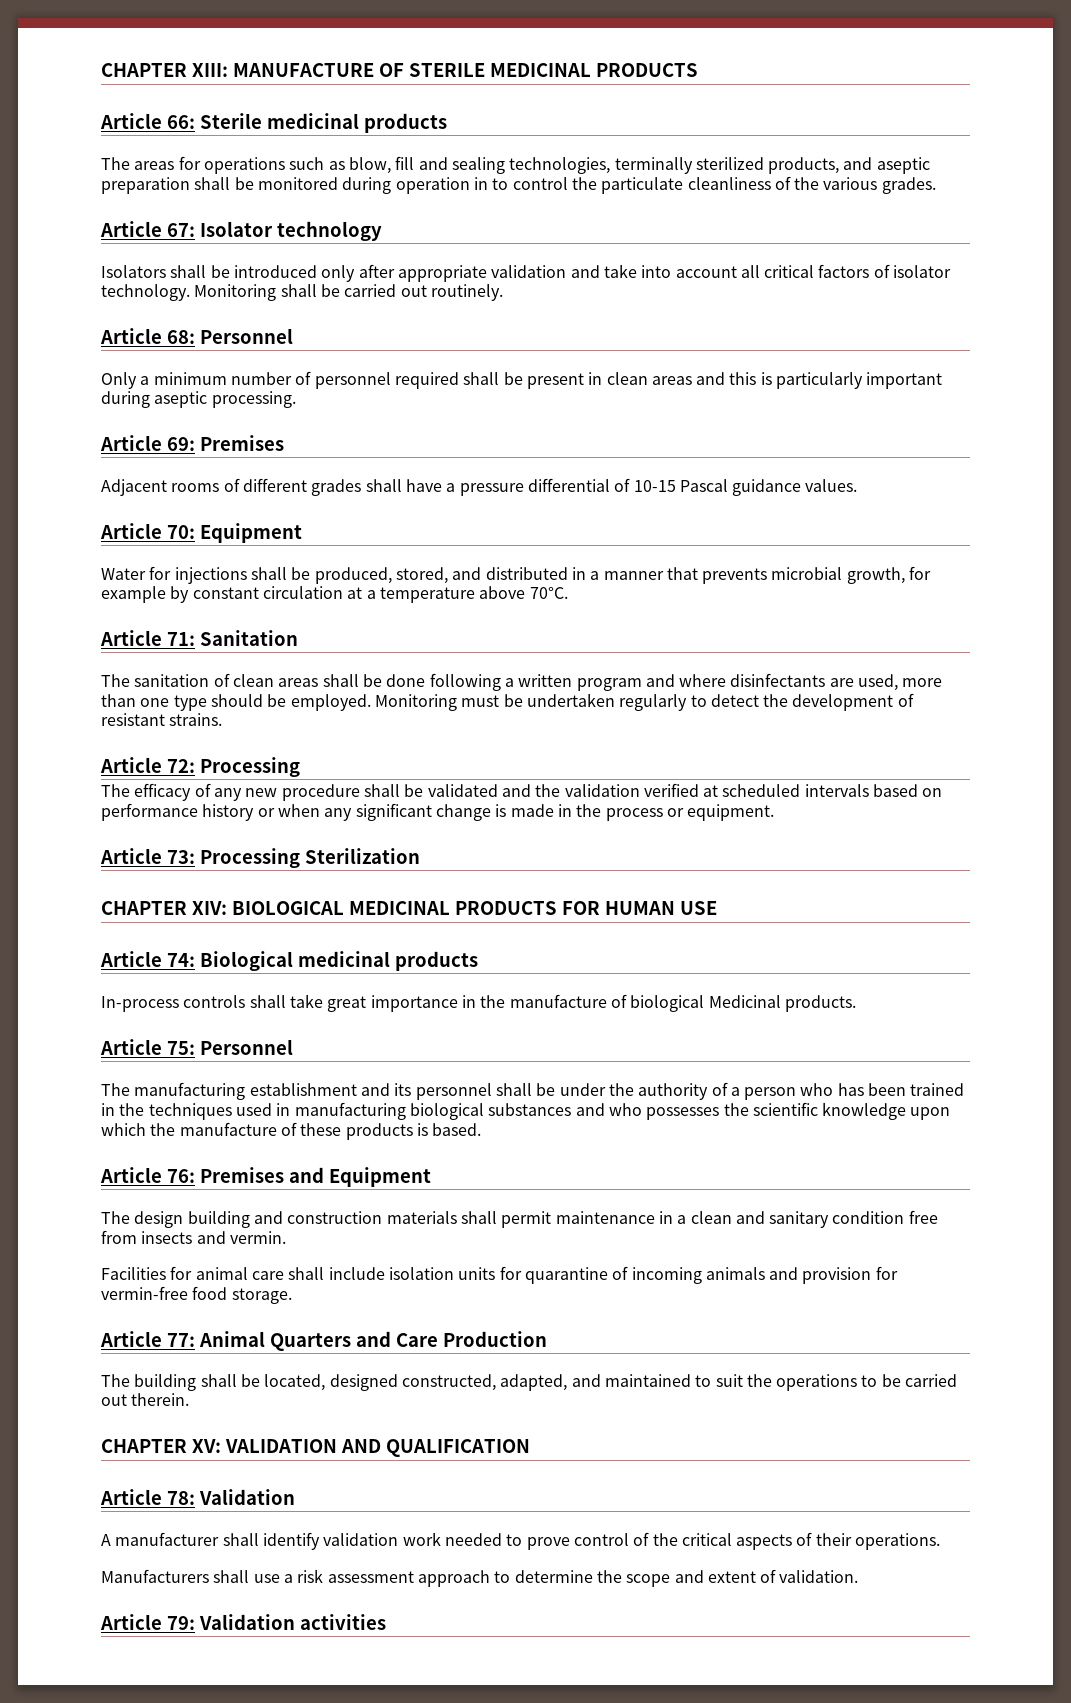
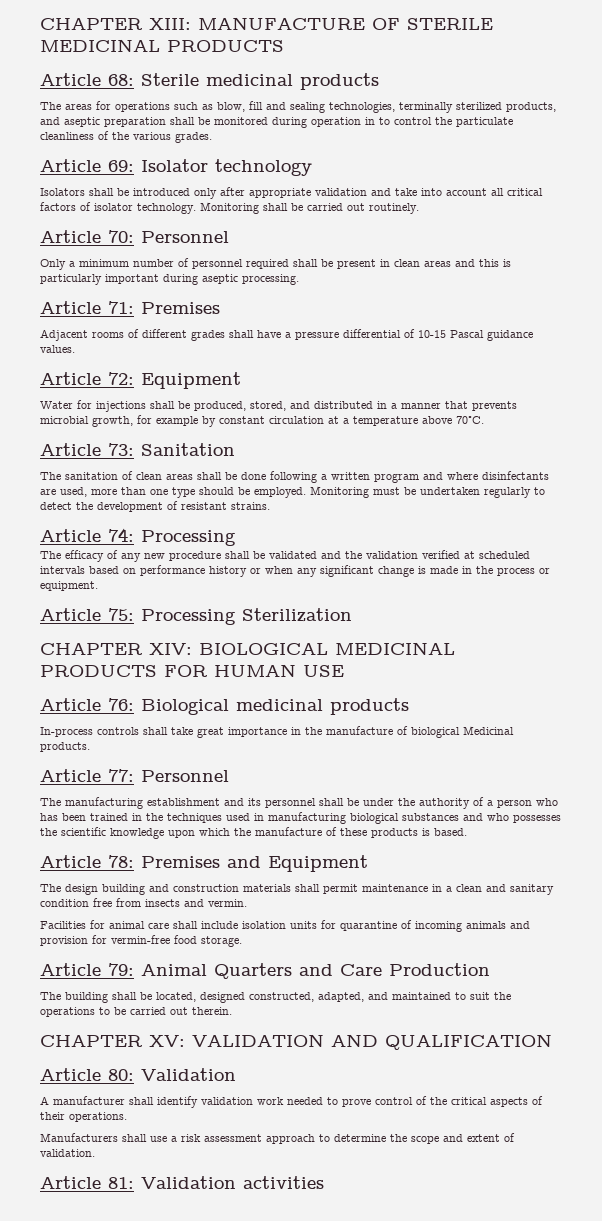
[166,115,195,129] 66: -> [108,74,134,86] 68:
[166,223,195,237] 67: -> [108,160,134,172] 69:
[166,330,195,344] 68: -> [108,230,134,243] 70:
[166,437,195,451] 69: -> [108,301,134,314] 71:
[166,525,195,539] 70: -> [108,372,134,385] 72:
[166,632,195,646] 71: -> [108,443,134,456] 73:
[166,759,195,773] 72: -> [108,528,134,542] 74:
[166,850,195,864] 73: -> [108,608,134,621] 75:
[166,953,195,967] 74: -> [108,698,134,711] 76:
[166,1041,195,1055] 75: -> [108,769,134,782] 77:
[166,1169,195,1183] 76: -> [108,855,134,868] 78:
[166,1333,195,1347] 77: -> [108,963,134,976] 79:
[166,1491,195,1505] 78: -> [108,1069,134,1081] 80:
[166,1616,195,1630] 79: -> [108,1177,134,1189] 81:

